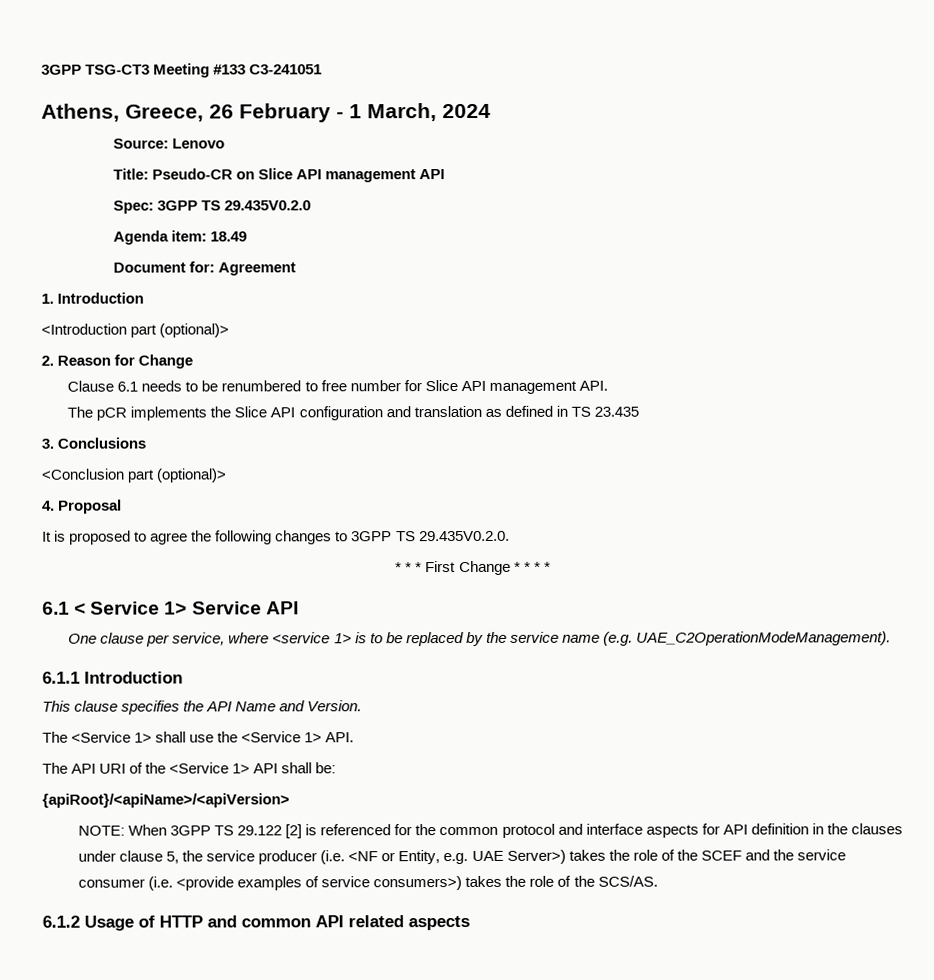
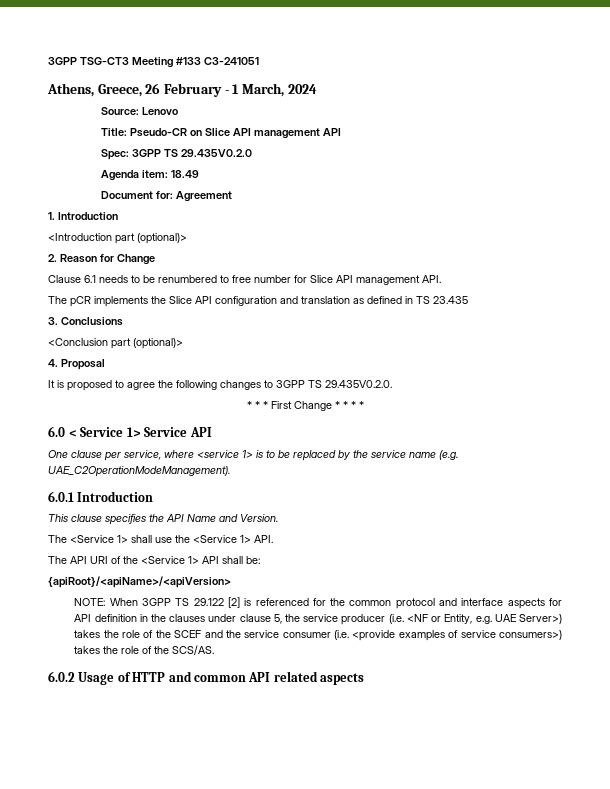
[42,601,70,615] 6.1 -> [48,426,65,437] 6.0
[42,671,80,684] 6.1.1 -> [48,491,74,502] 6.0.1
[42,915,80,928] 6.1.2 -> [48,671,75,682] 6.0.2

